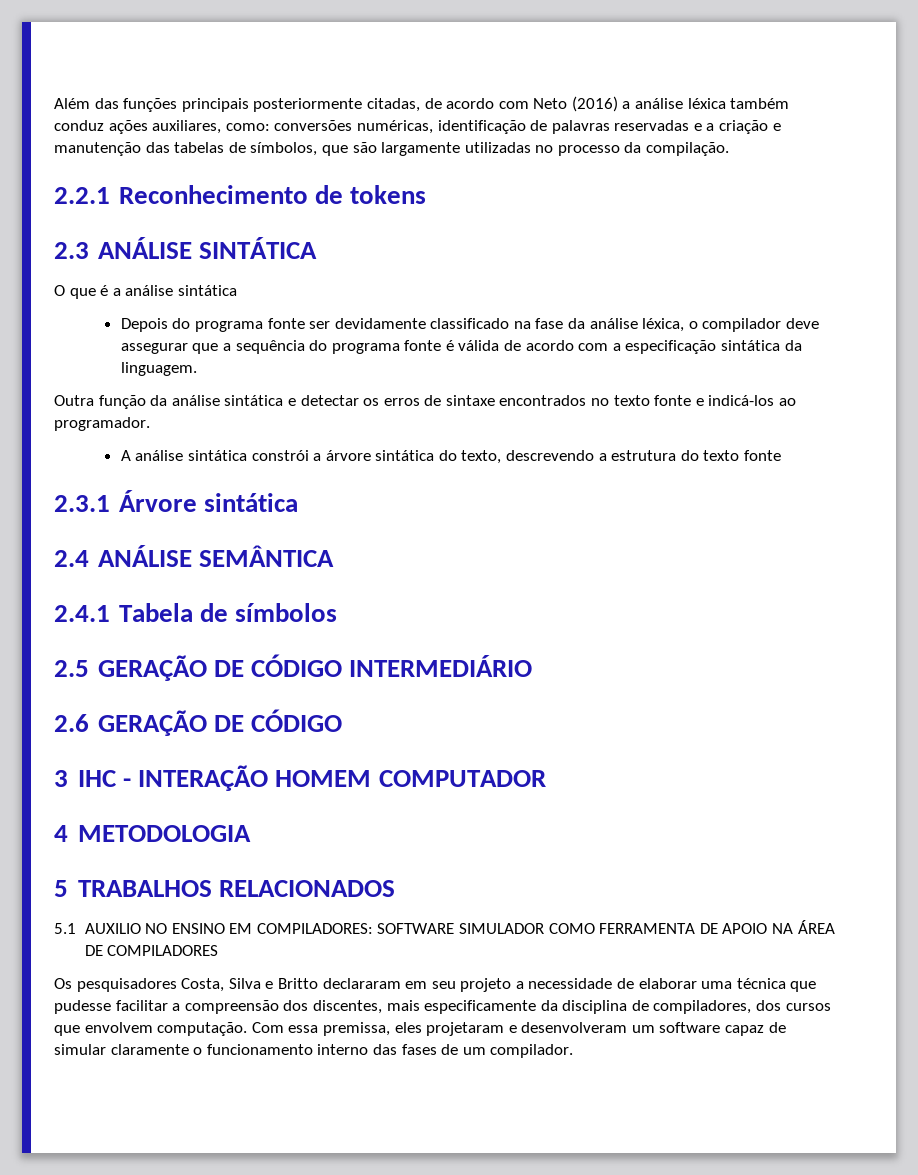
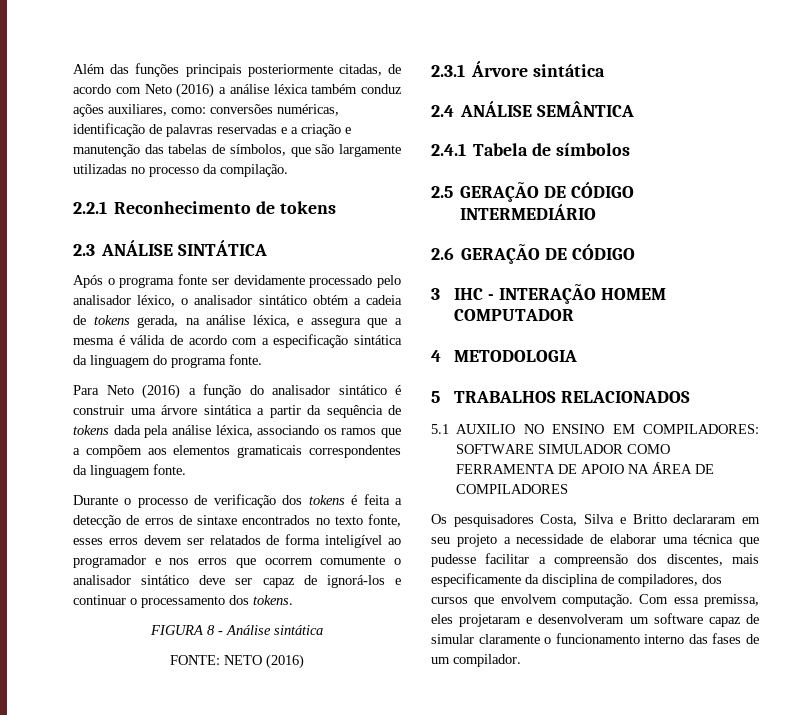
[54,285,237,299] [120,318,819,332] [120,340,442,354] O que é a análise sintática // Depois do programa fonte ser devidamente classificado na fase da análise léxica, o compilador deve assegurar que a sequência do programa fonte -> [73,274,402,288] [73,295,402,307] [73,315,402,328] [73,338,114,345] Após o programa fonte ser devidamente processado pelo analisador léxico, o analisador sintático obtém a cadeia de tokens gerada, na análise léxica, e assegura que a mesma
[120,362,197,376] [54,395,380,409] linguagem. // Outra função da análise sintática e detectar os -> [90,354,262,368] [73,384,401,399] [73,405,401,418] [73,425,401,438] [73,445,401,458] [73,464,186,478] [73,494,403,508] [73,515,140,528] linguagem do programa fonte. // Para Neto (2016) a função do analisador sintático é construir uma árvore sintática a partir da sequência de tokens dada pela análise léxica, associando os ramos que a compõem aos elementos gramaticais correspondentes da linguagem fonte. // Durante o processo de verificação dos tokens é feita a detecção de
[654,395,797,406] [54,417,150,431] [120,450,781,464] fonte e indicá-los ao programador. // A análise sintática constrói a árvore sintática do texto, descrevendo a estrutura do texto fonte -> [368,514,401,527] [73,534,401,548] [73,555,402,568] [73,575,401,588] [73,595,293,608] [150,625,323,635] [170,654,304,669] fonte, esses erros devem ser relatados de forma inteligível ao programador e nos erros que ocorrem comumente o analisador sintático deve ser capaz de ignorá-los e continuar o processamento dos tokens. // FIGURA 8 - Análise sintática // FONTE: NETO (2016)

